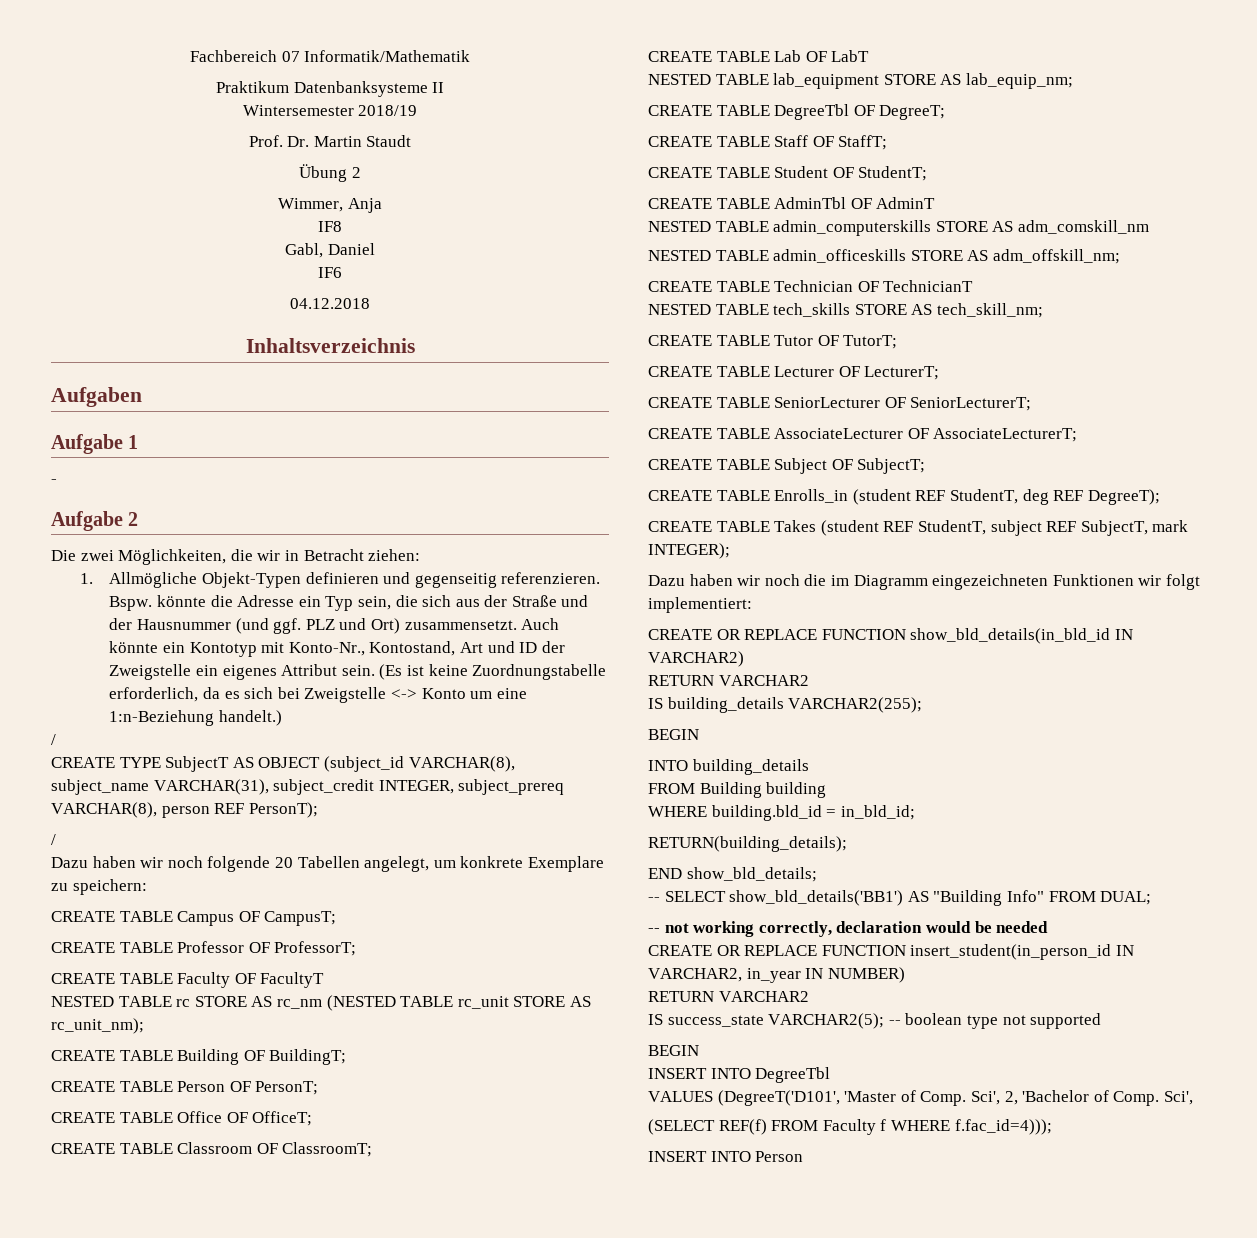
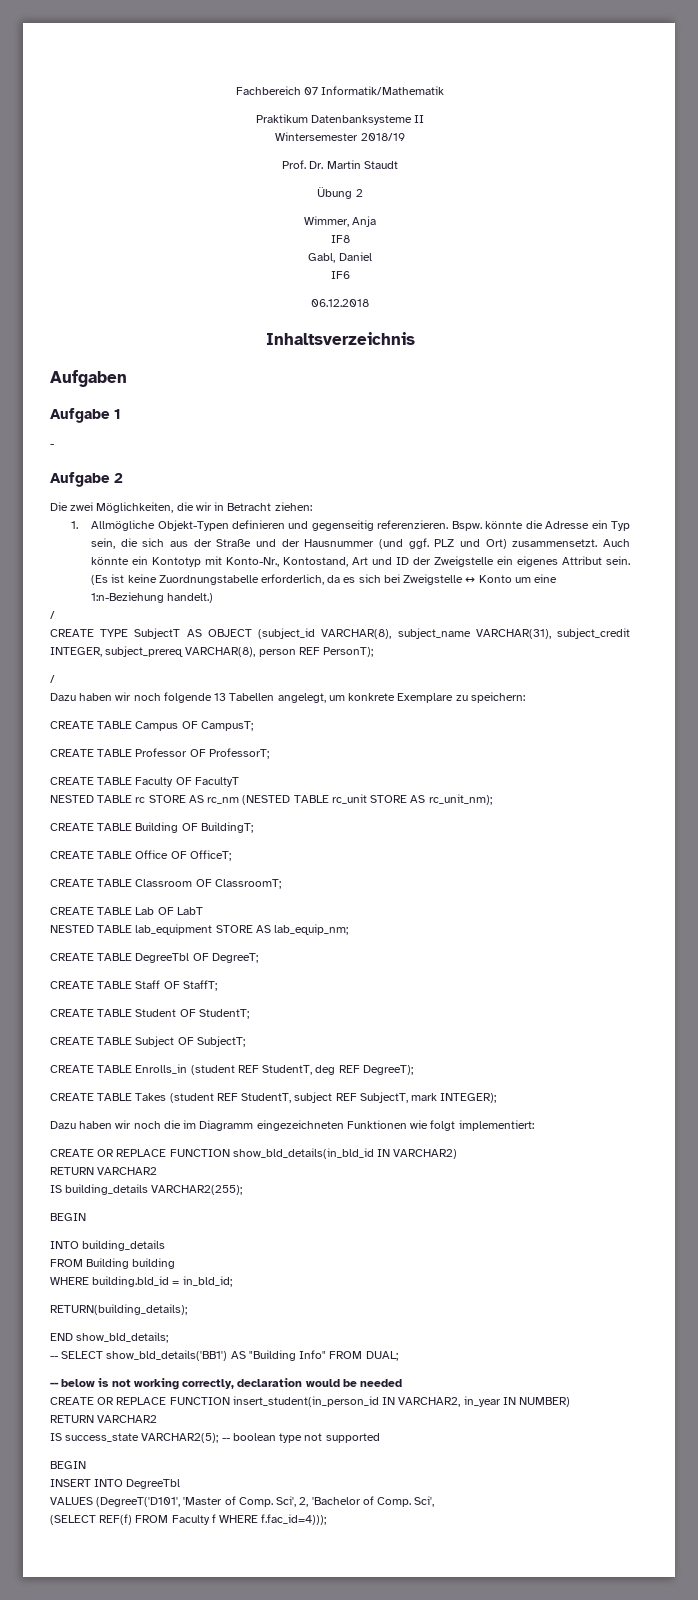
[290,298,370,309] 04.12.2018 -> [311,299,369,307] 06.12.2018
[390,689,417,699] <-> -> [465,577,476,583] ↔
[274,857,293,868] 20 -> [214,693,227,701] 13
[51,1081,319,1095] // CREATE TABLE Person OF PersonT; -> (253, 827) none
[648,197,936,209] [648,220,1149,236] [648,249,1120,264] [648,280,974,292] [648,303,1043,318] [648,335,898,349] [648,366,940,380] [648,397,1032,411] [648,428,1078,442] // CREATE TABLE AdminTbl OF AdminT // NESTED TABLE admin_computerskills STORE AS adm_comskill_nm // NESTED TABLE admin_officeskills STORE AS adm_offskill_nm; // CREATE TABLE Technician OF TechnicianT // NESTED TABLE tech_skills STORE AS tech_skill_nm; // CREATE TABLE Tutor OF TutorT; // CREATE TABLE Lecturer OF LecturerT; // CREATE TABLE SeniorLecturer OF SeniorLecturerT; // CREATE TABLE AssociateLecturer OF AssociateLecturerT; -> (249, 1014) none
[1138,575,1162,586] wir -> [410,1120,429,1129] wie
(660, 930) none -> [61,1378,110,1387] below is
[648,1151,804,1162] // INSERT INTO Person -> (327, 1519) none

